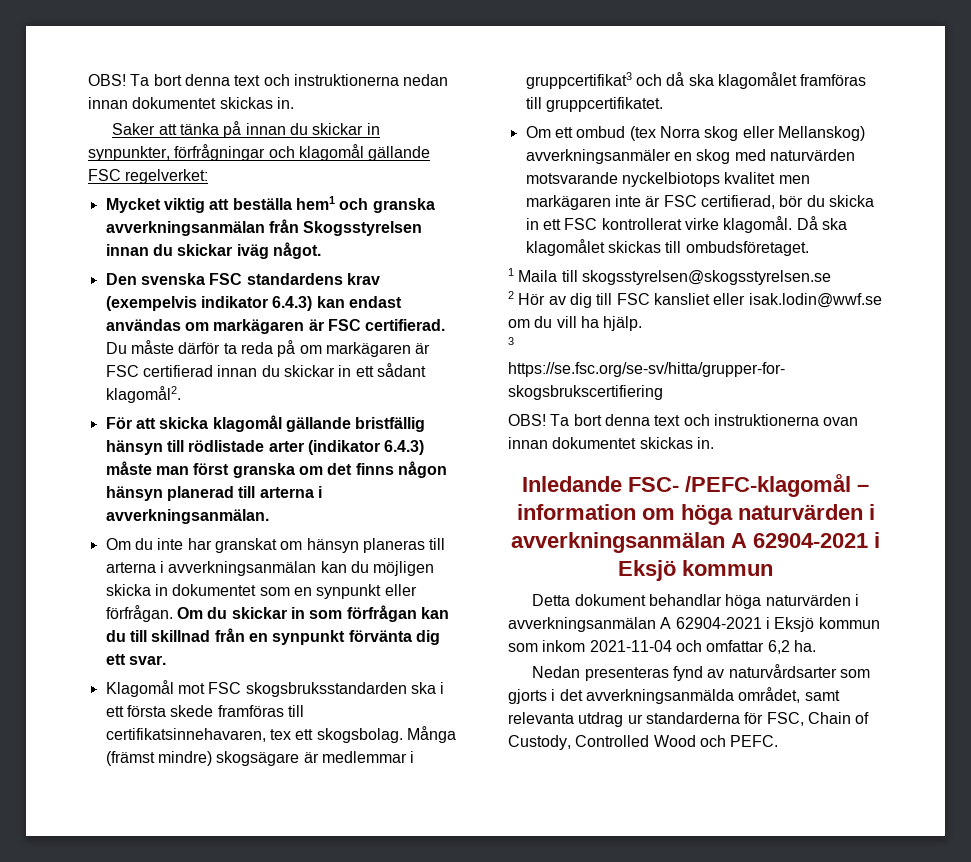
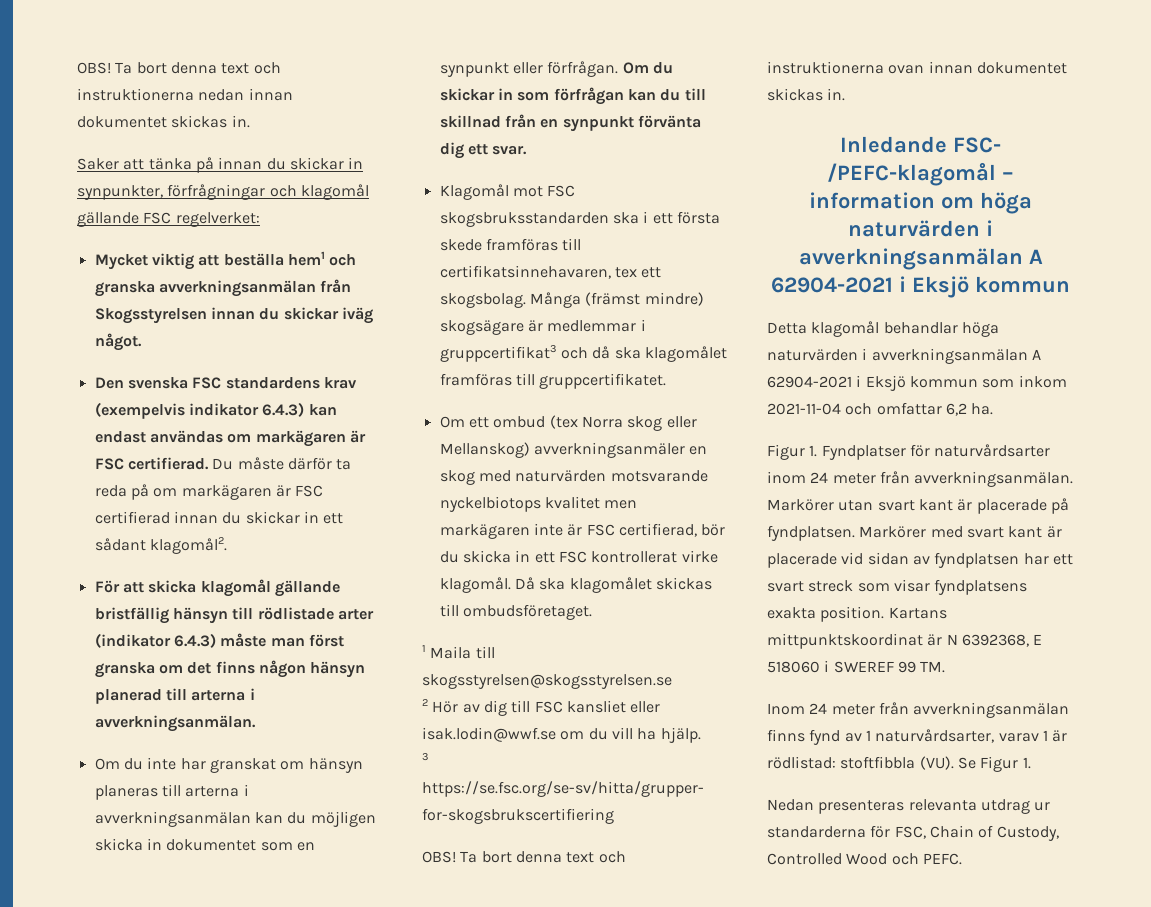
[574,594,646,606] dokument -> [811,321,880,337] klagomål
[532,664,871,681] [508,687,840,704] Nedan presenteras fynd av naturvårdsarter som gjorts i det avverkningsanmälda området, samt -> [767,444,1051,460] [767,471,1074,487] [767,498,1069,514] [767,525,1062,541] [767,552,1073,568] [767,579,1028,595] [767,606,947,622] [767,633,1043,649] [767,660,946,673] [767,702,1070,718] [767,729,1068,745] [767,756,1031,772] [767,799,905,814] Figur 1. Fyndplatser för naturvårdsarter inom 24 meter från avverkningsanmälan. Markörer utan svart kant är placerade på fyndplatsen. Markörer med svart kant är placerade vid sidan av fyndplatsen har ett svart streck som visar fyndplatsens exakta position. Kartans mittpunktskoordinat är N 6392368, E 518060 i SWEREF 99 TM. // Inom 24 meter från avverkningsanmälan finns fynd av 1 naturvårdsarter, varav 1 är rödlistad: stoftfibbla (VU). Se Figur 1. // Nedan presenteras

